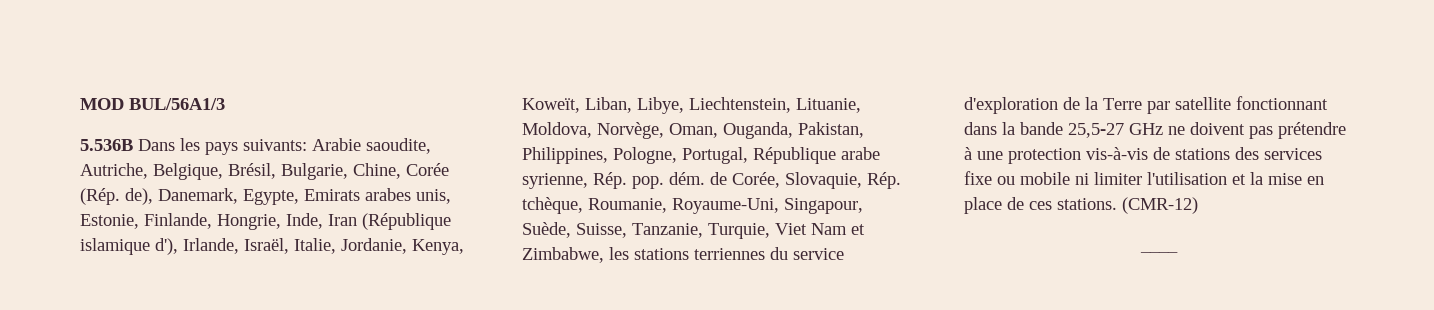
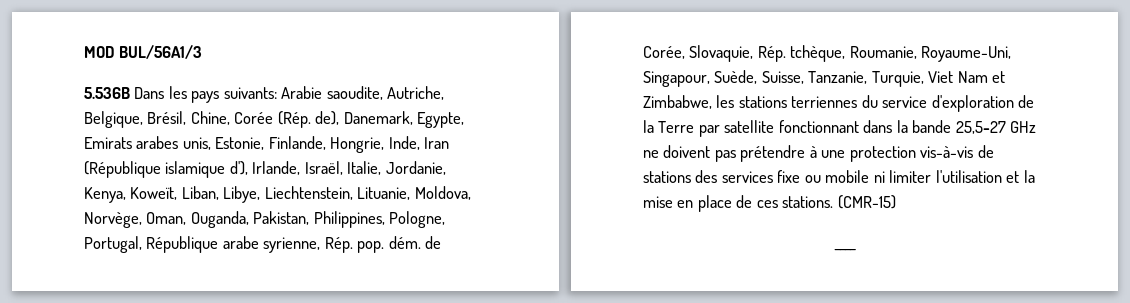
[281,163,348,180] Bulgarie, -> (187, 118) none
[1122,197,1198,214] (CMR-12) -> [837,195,896,209] (CMR-15)

